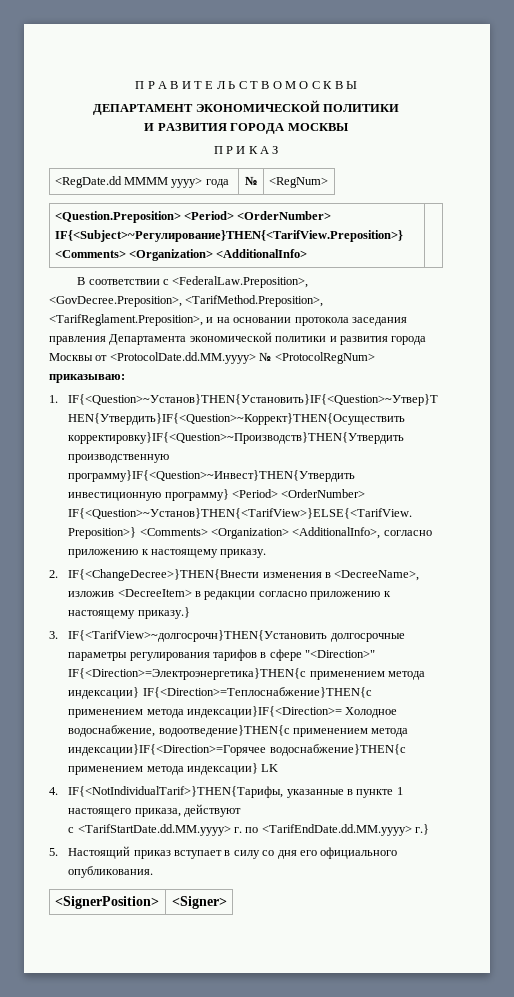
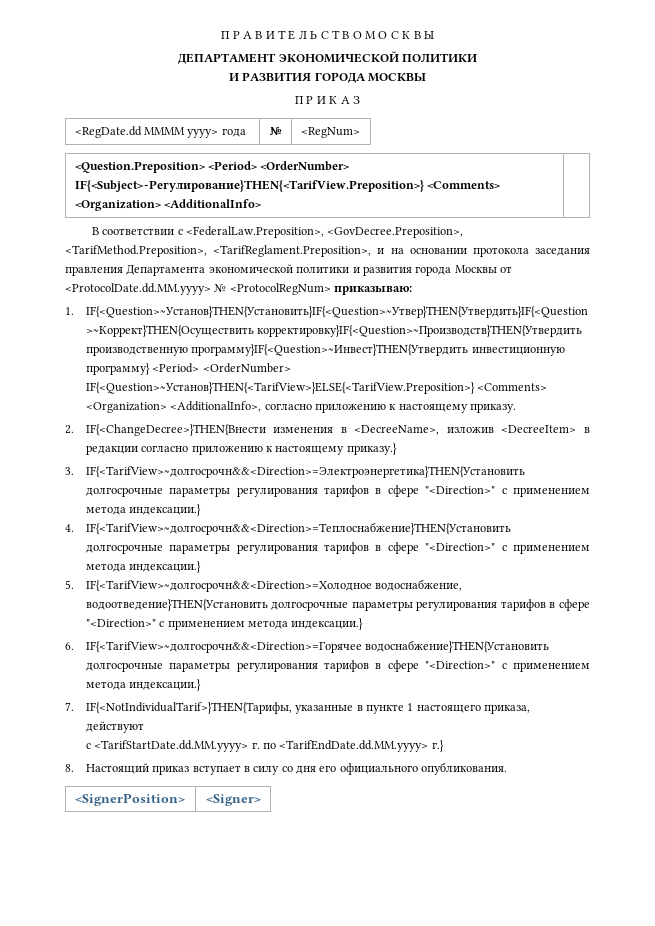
[68,630,405,642] [68,649,376,661] [68,668,426,680] [68,687,372,699] [68,706,398,718] [68,725,409,737] [68,744,406,756] [68,763,279,775] [49,787,58,795] IF{<TarifView>~долгосрочн}THEN{Установить долгосрочные параметры регулирования тарифов в сфере "<Direction>" IF{<Direction>=Электроэнергетика}THEN{с применением метода индексации} IF{<Direction>=Теплоснабжение}THEN{с применением метода индексации}IF{<Direction>= Холодное водоснабжение, водоотведение}THEN{с применением метода индексации}IF{<Direction>=Горячее водоснабжение}THEN{с применением метода индексации} LK // 4. -> [85,466,525,478] [85,485,590,497] [85,504,202,516] [65,522,511,535] [85,542,590,554] [85,561,202,573] [65,579,463,592] [85,599,590,611] [85,618,364,630] [65,640,550,653] [85,660,590,672] [85,679,202,691] [65,702,74,711] IF{<TarifView>~долгосрочн&&<Direction>=Электроэнергетика}THEN{Установить долгосрочные параметры регулирования тарифов в сфере "<Direction>" с применением метода индексации.} // 4. IF{<TarifView>~долгосрочн&&<Direction>=Теплоснабжение}THEN{Установить долгосрочные параметры регулирования тарифов в сфере "<Direction>" с применением метода индексации.} // 5. IF{<TarifView>~долгосрочн&&<Direction>=Холодное водоснабжение, водоотведение}THEN{Установить долгосрочные параметры регулирования тарифов в сфере "<Direction>" с применением метода индексации.} // 6. IF{<TarifView>~долгосрочн&&<Direction>=Горячее водоснабжение}THEN{Установить долгосрочные параметры регулирования тарифов в сфере "<Direction>" с применением метода индексации.} // 7.
[49,848,58,856] 5. -> [65,764,74,772] 8.

